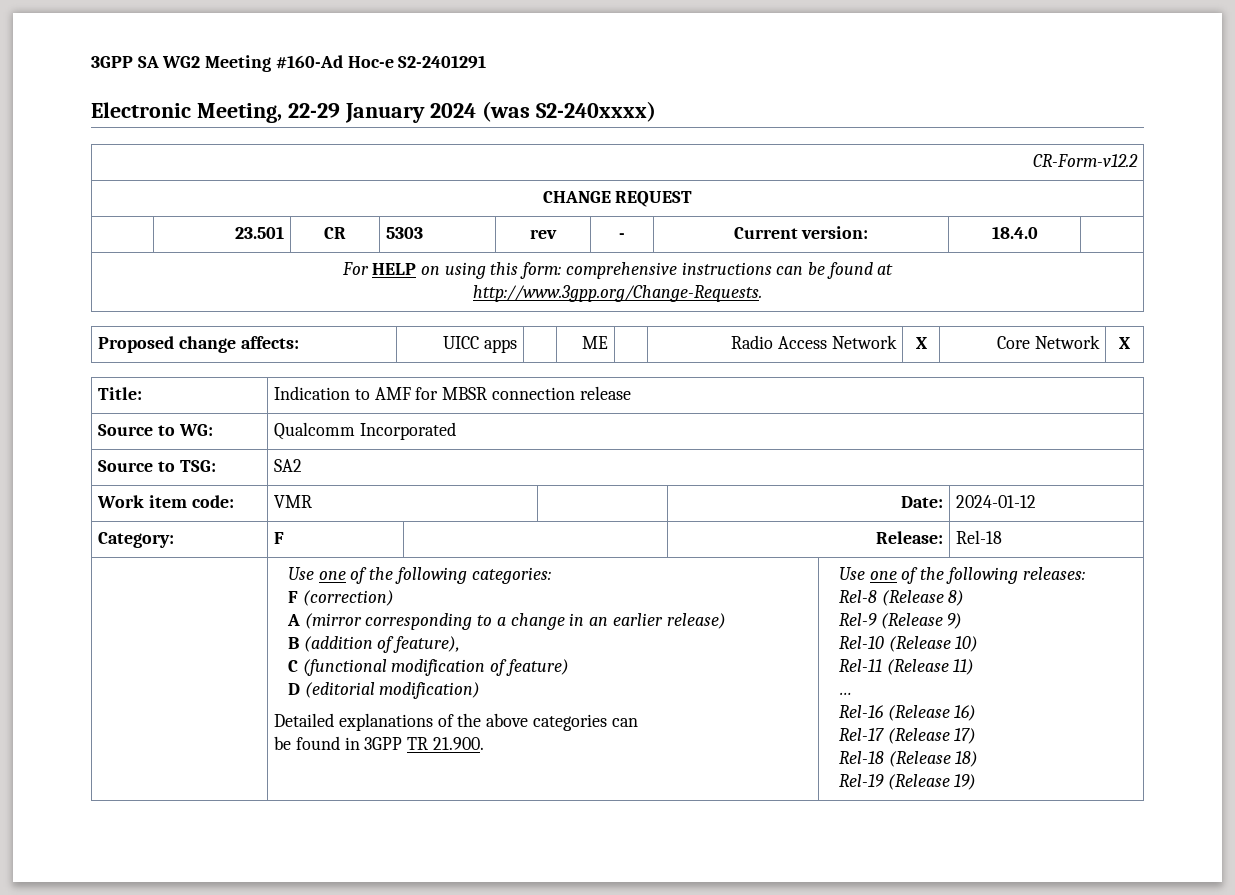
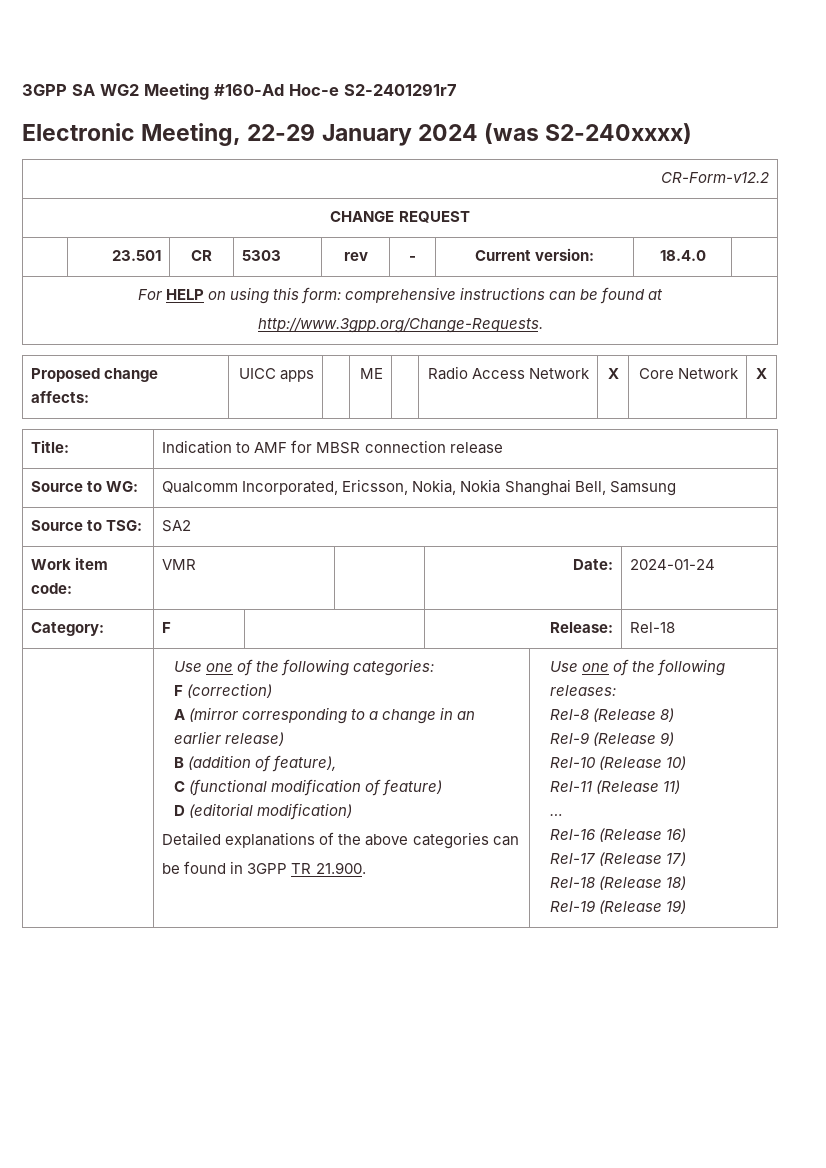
[398,55,487,69] S2-2401291 -> [344,83,457,96] S2-2401291r7
[360,422,457,440] Incorporated -> [242,479,676,496] Incorporated, Ericsson, Nokia, Nokia Shanghai Bell, Samsung
[956,495,1037,508] 2024-01-12 -> [630,559,716,570] 2024-01-24

